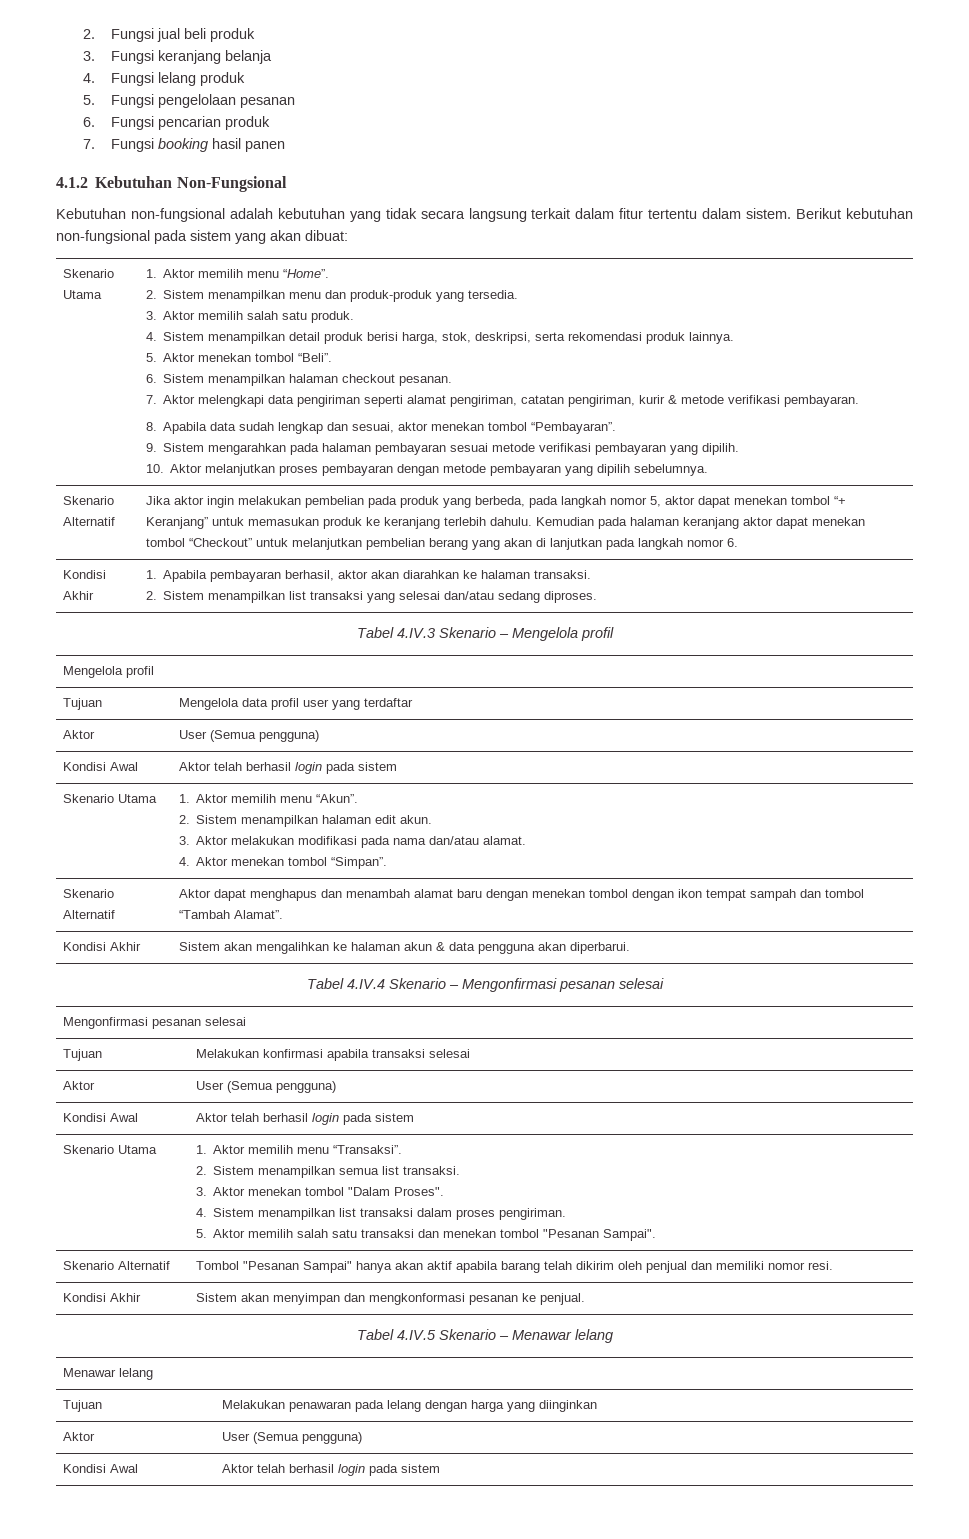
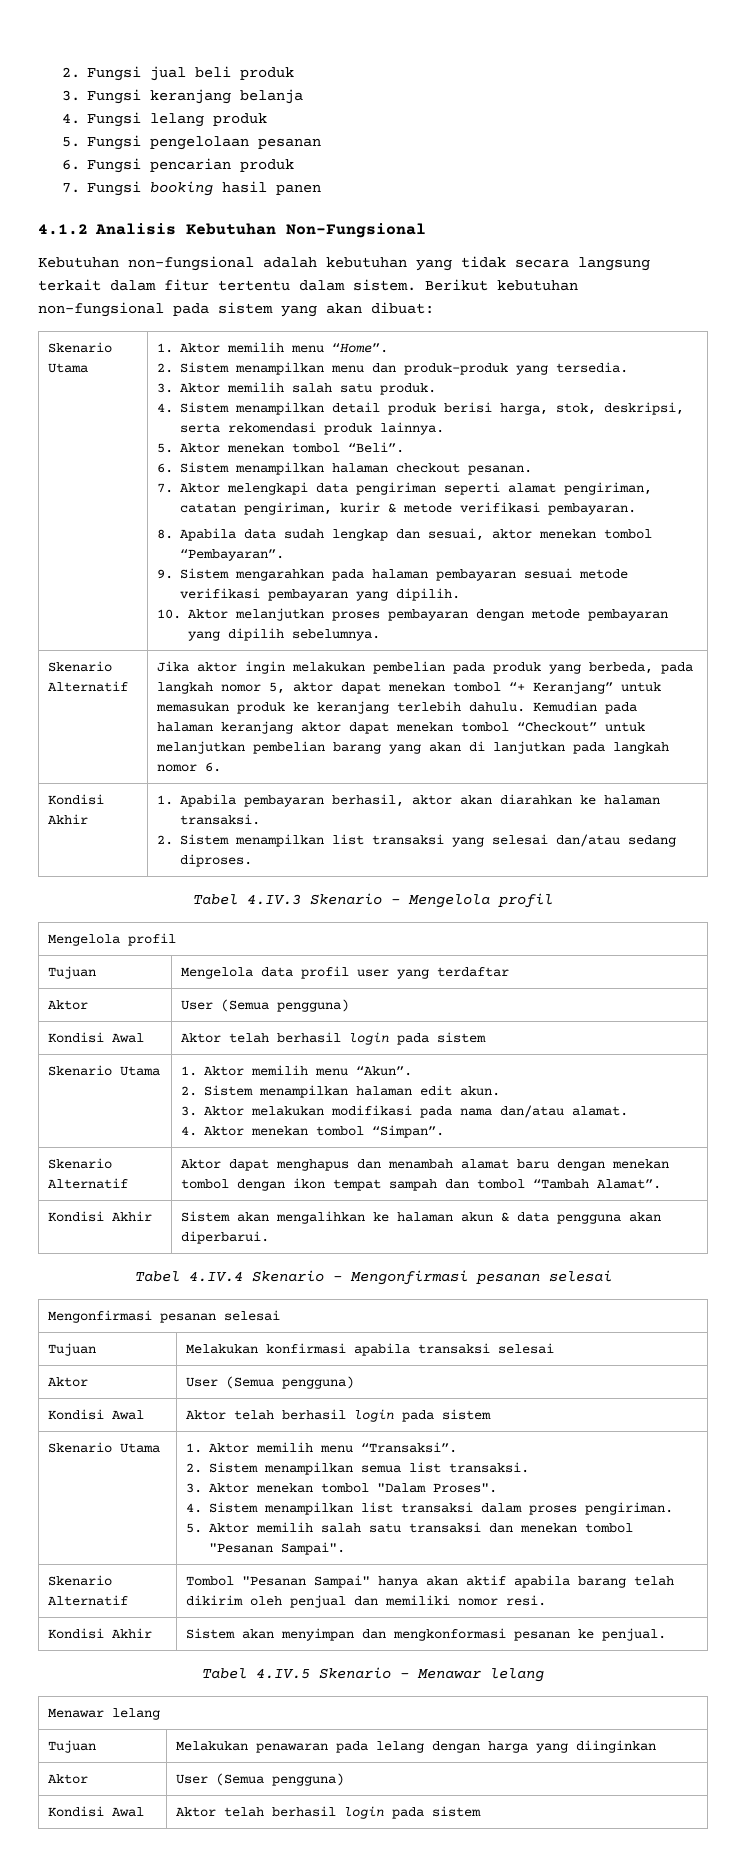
(88, 182) none -> [94,223,176,235] Analisis
[428,538,468,550] berang -> [332,742,381,754] barang

